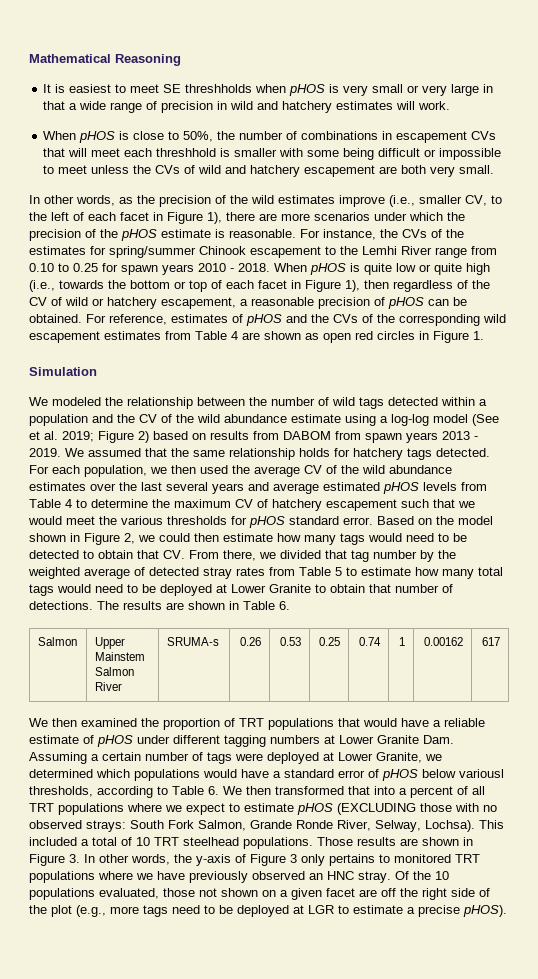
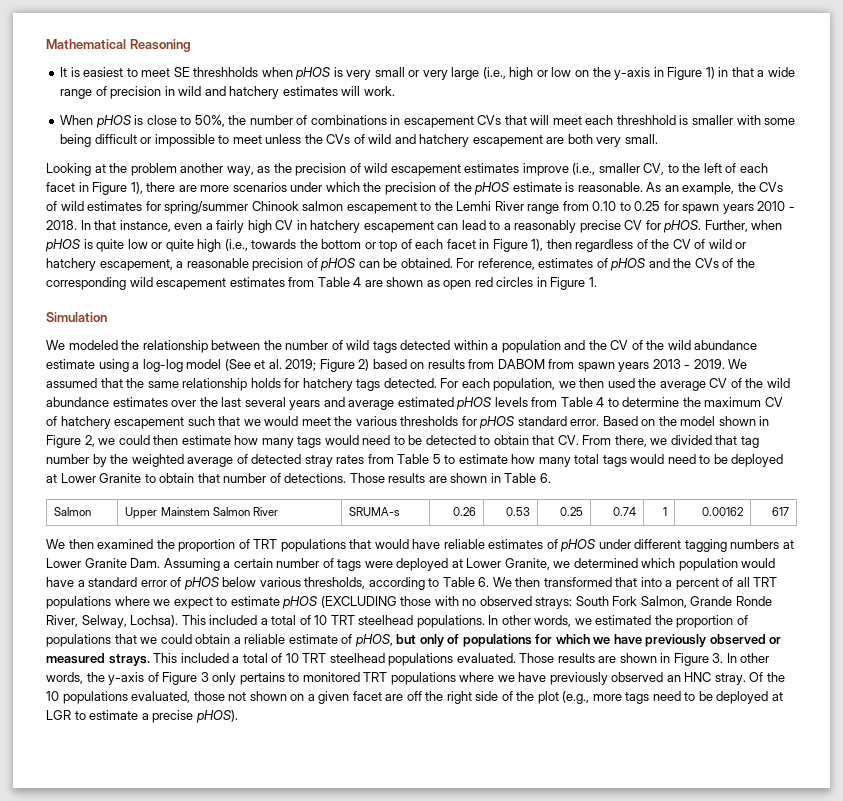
(480, 90) none -> [482,67,715,80] (i.e., high or low on the y-axis in Figure 1)
[29,195,115,206] In other words, -> [46,163,254,176] Looking at the problem another way,
[230,195,274,204] the wild -> [364,163,461,176] wild escapement
[300,229,464,240] For instance, the CVs of the -> [646,182,784,195] [46,201,84,211] As an example, the CVs of wild
(246, 250) none -> [302,201,344,211] salmon
[274,263,307,272] When -> [80,220,783,233] In that instance, even a fairly high CV in hatchery escapement can lead to a reasonably precise CV for pHOS. Further, when
[97,601,119,610] The -> [349,473,385,483] Those
[433,718,485,727] [29,735,79,744] a reliable estimate -> [443,539,544,549] reliable estimates
[134,769,200,781] populations -> [678,558,738,571] population
[459,769,504,778] variousl -> [259,577,301,587] various
(313, 843) none -> [488,615,748,628] [46,634,782,647] [46,653,516,666] In other words, we estimated the proportion of populations that we could obtain a reliable estimate of pHOS, but only of populations for which we have previously observed or measured strays. This included a total of 10 TRT steelhead populations evaluated.

